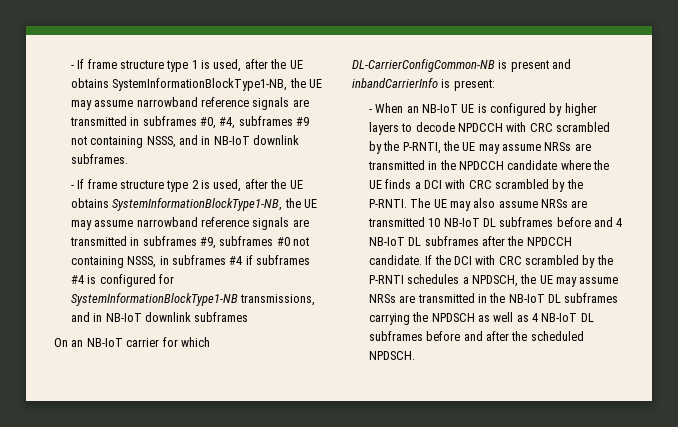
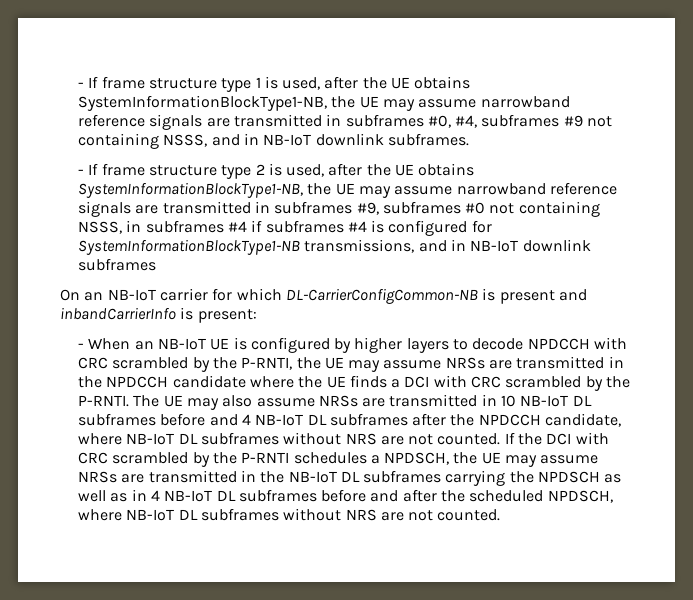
(425, 222) none -> [481,394,497,406] in
[368,255,422,265] candidate. -> [545,413,622,427] [77,432,501,445] candidate, where NB-IoT DL subframes without NRS are not counted.
(529, 318) none -> [131,489,147,501] in
[368,351,415,360] NPDSCH. -> [547,490,613,503] [77,508,501,521] NPDSCH, where NB-IoT DL subframes without NRS are not counted.

